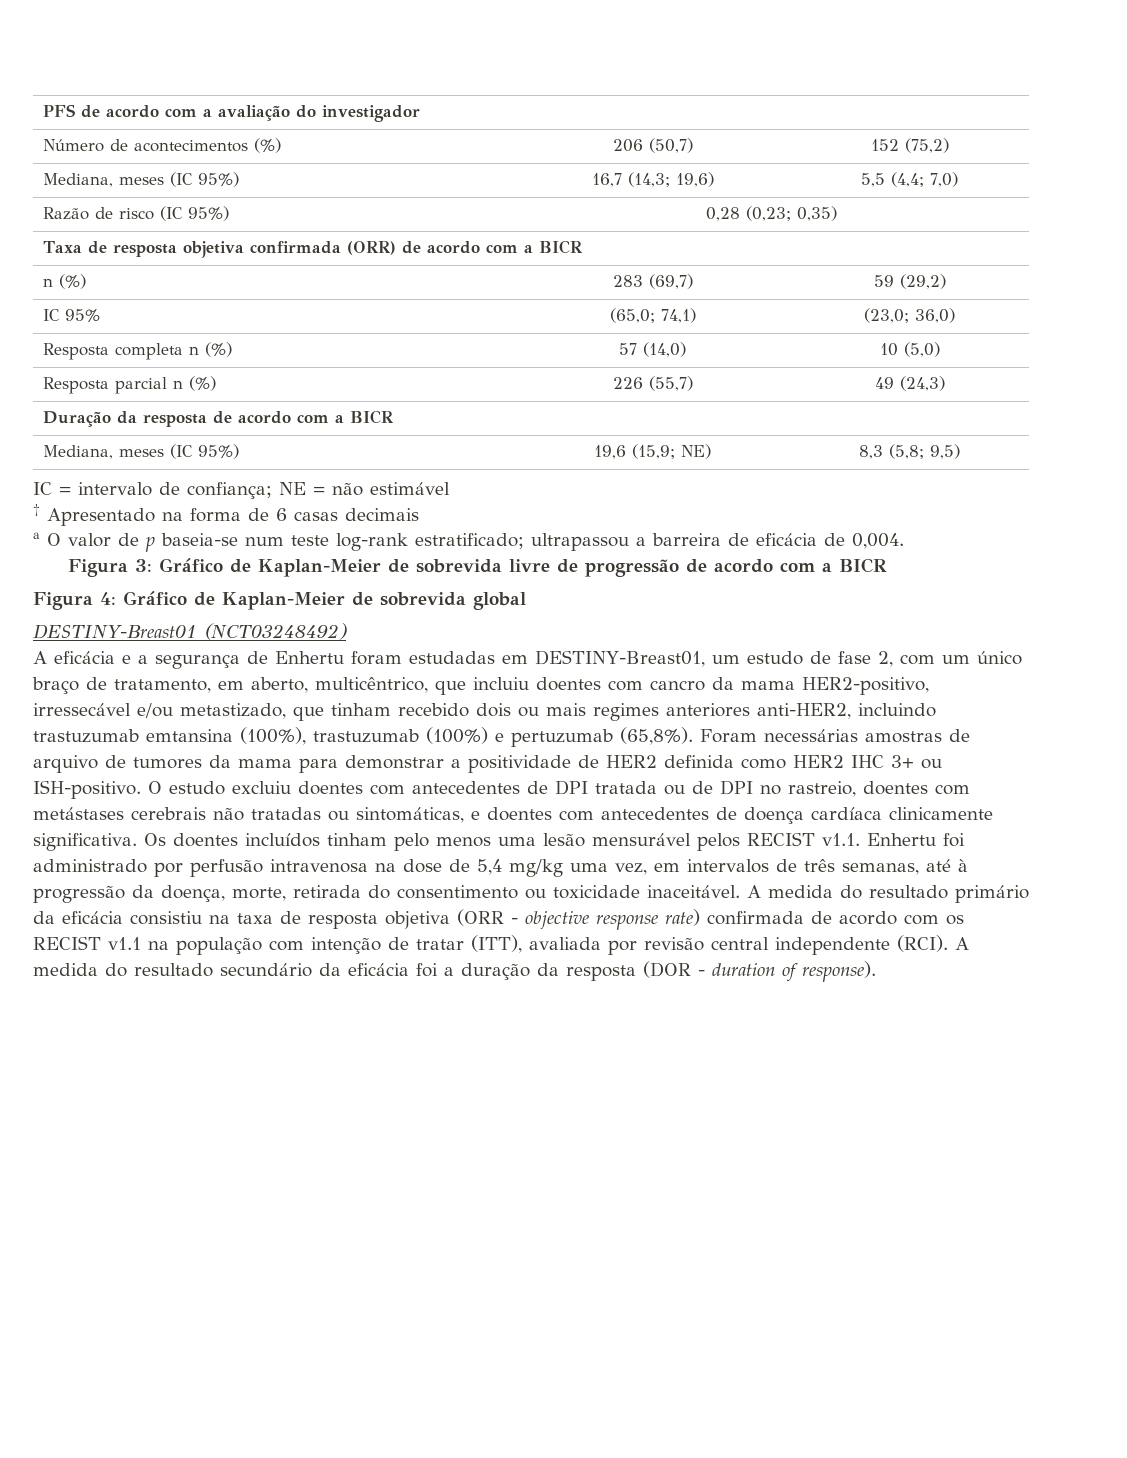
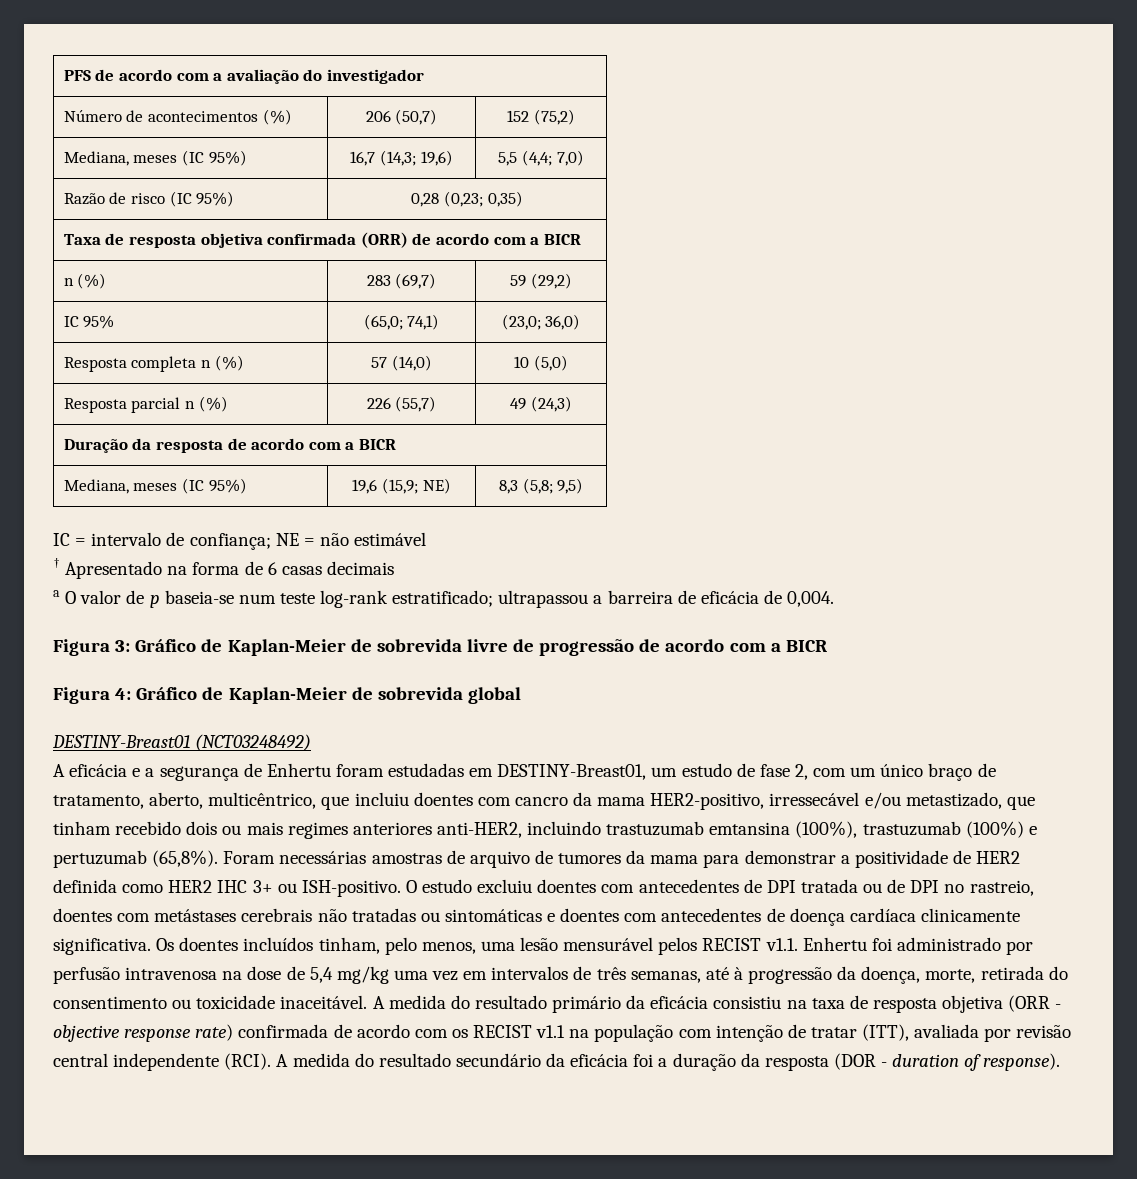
[218,681,244,690] em -> (144, 802) none
[356,807,464,823] sintomáticas, -> [444,909,542,922] sintomáticas
[327,833,491,851] tinham pelo menos -> [318,937,476,955] tinham, pelo menos,
[615,863,647,875] vez, -> [432,971,459,981] vez

